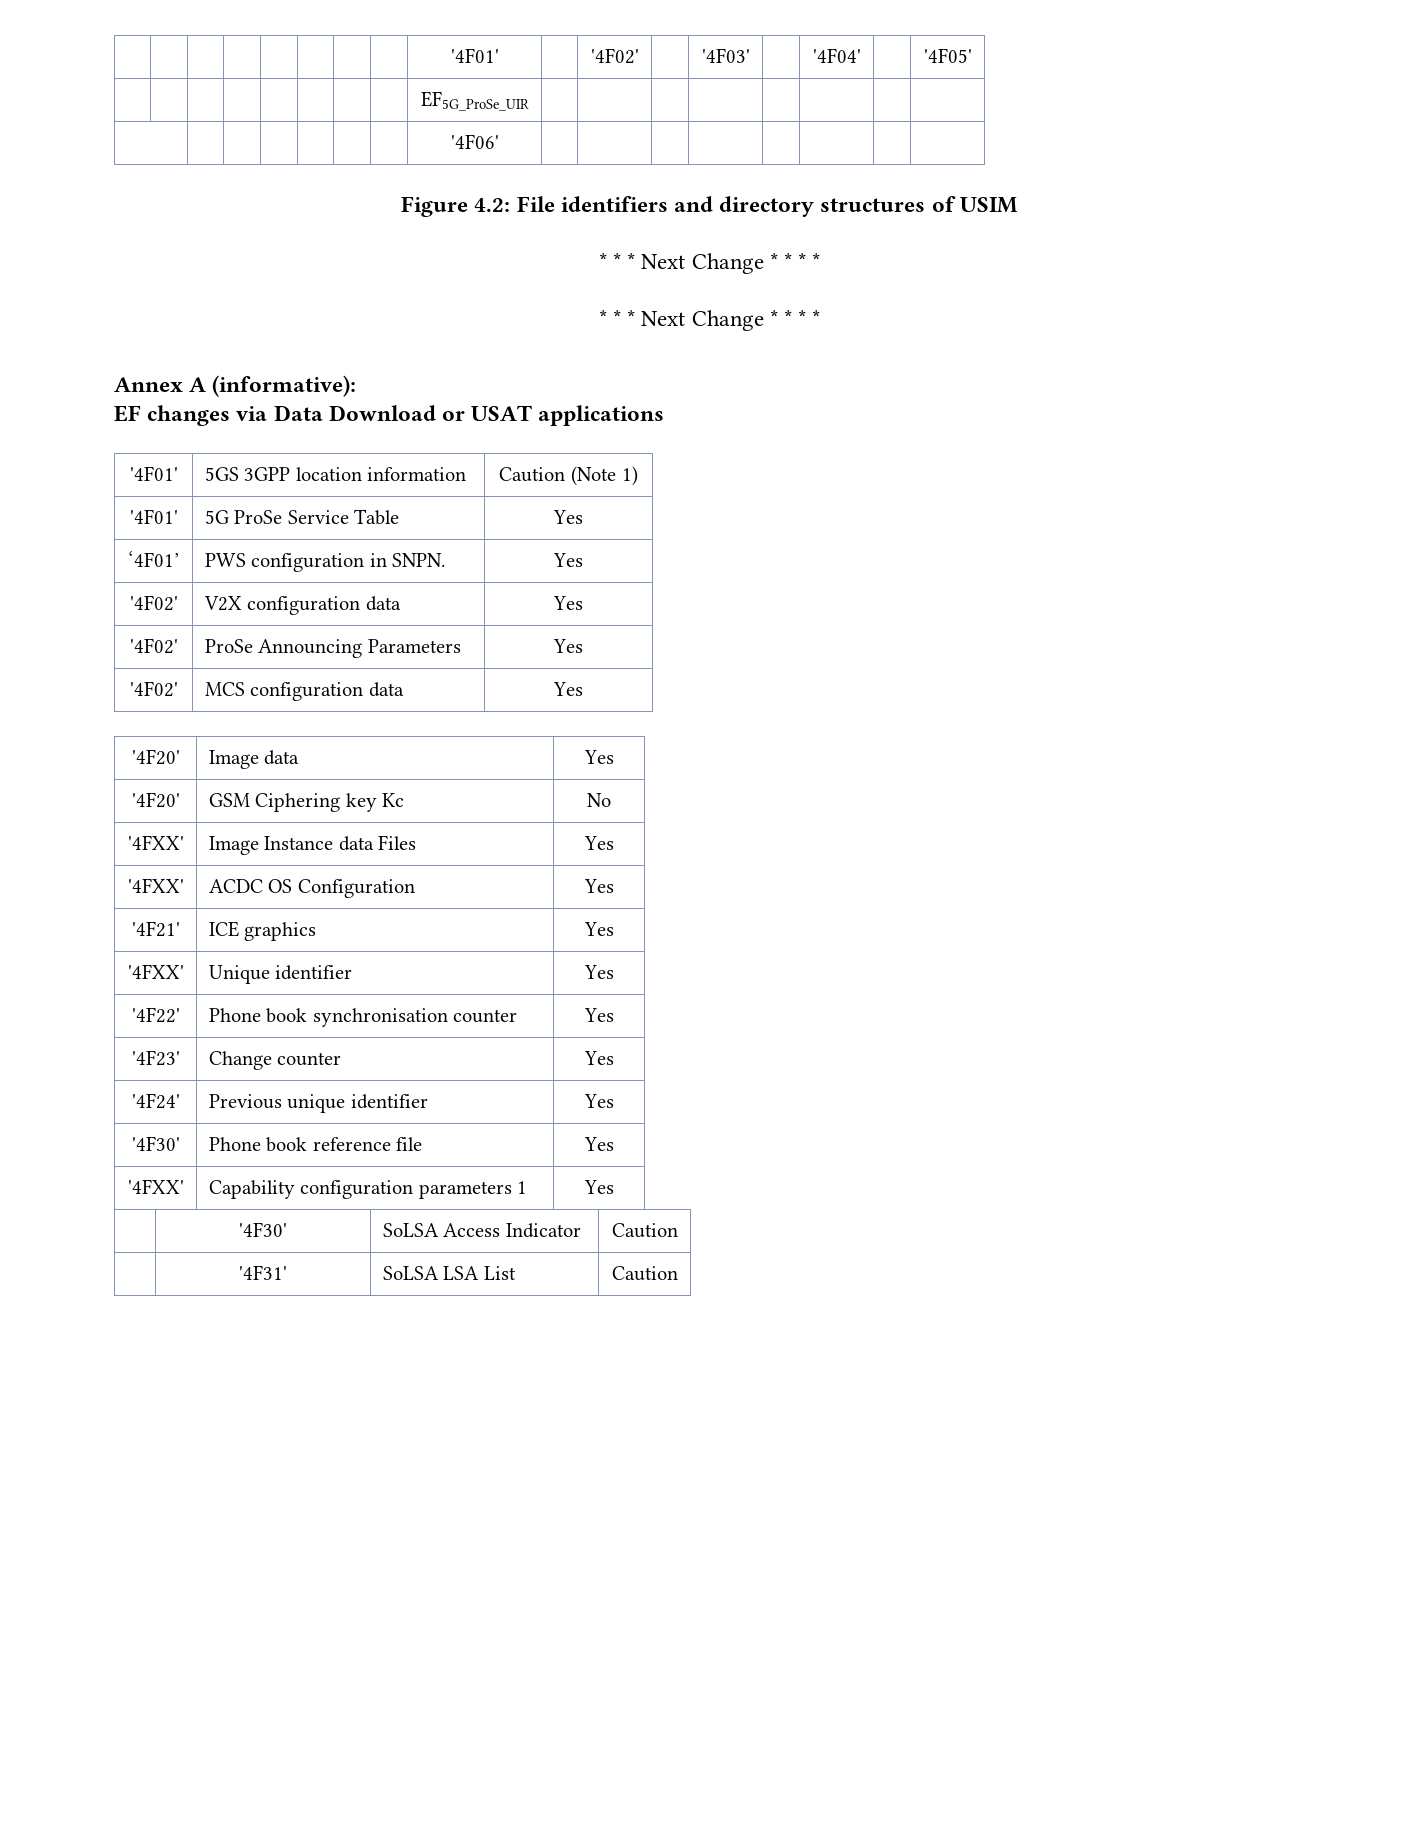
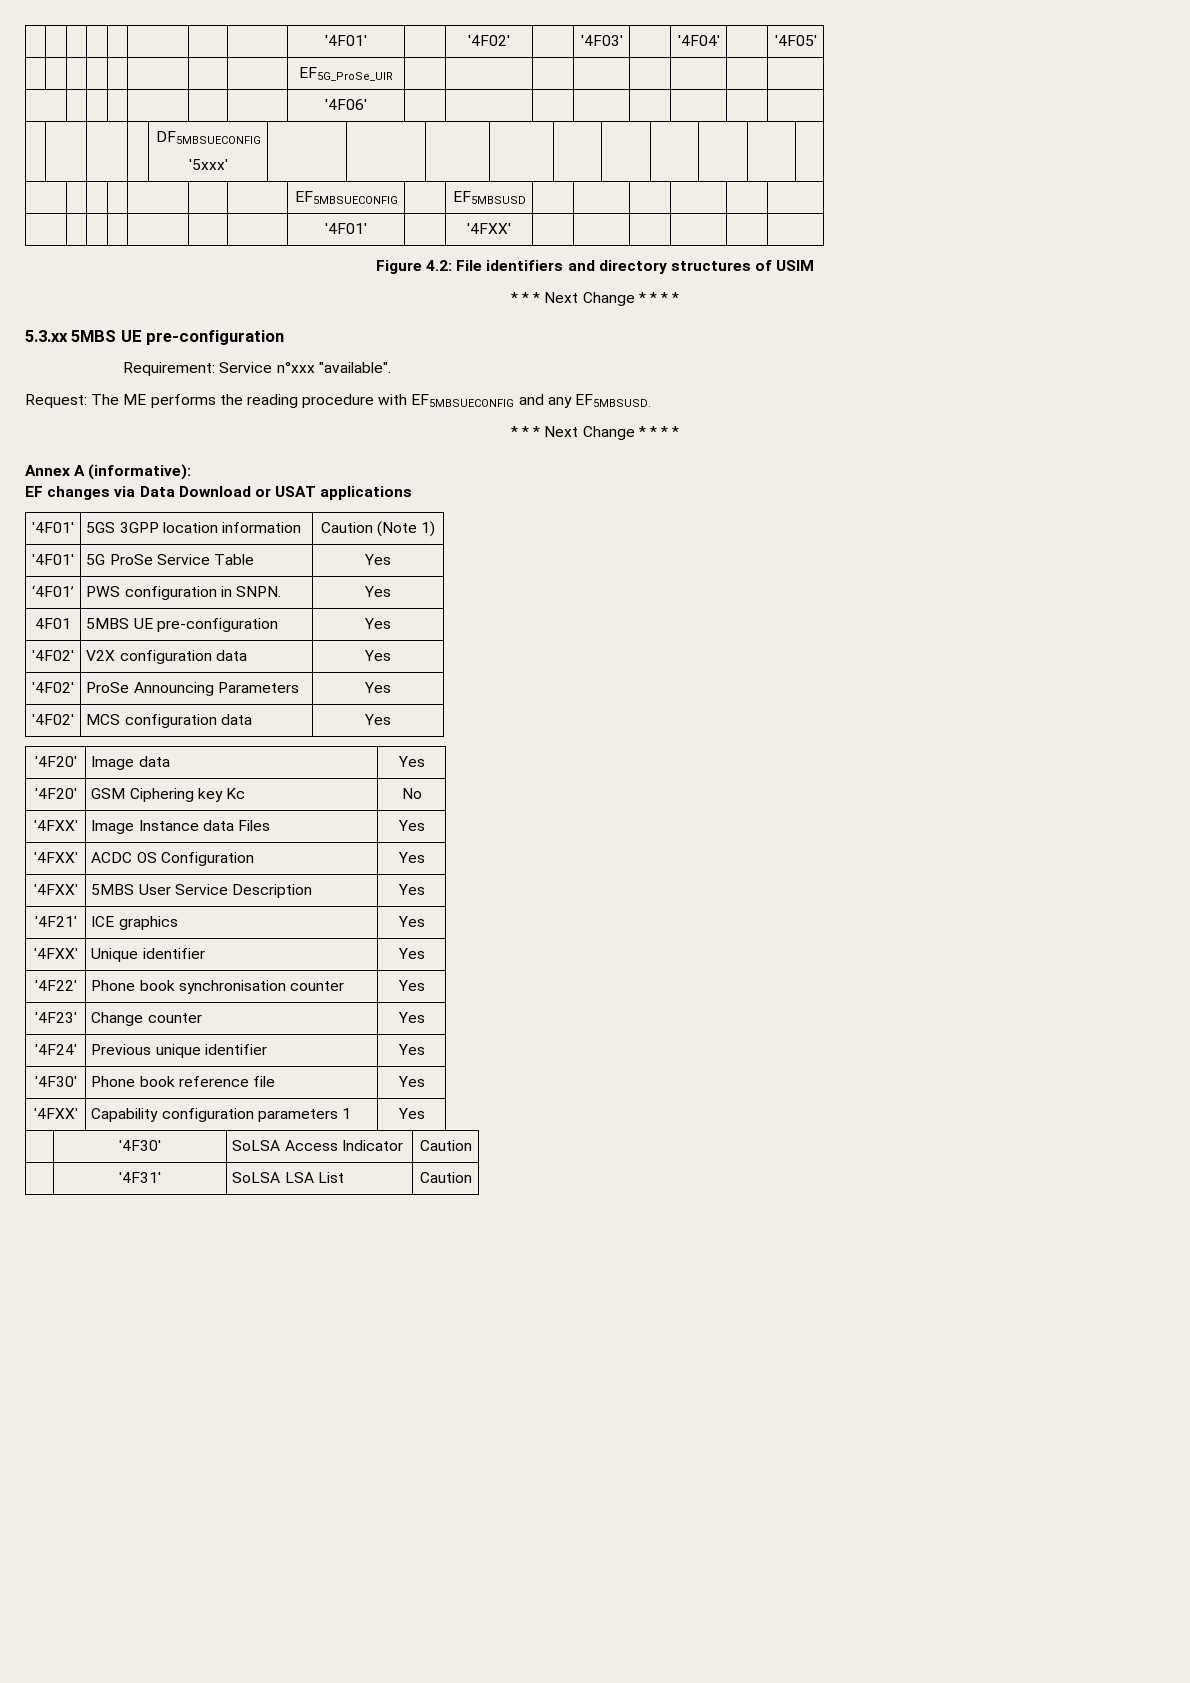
(499, 141) none -> [155,131,261,144] [188,159,228,170] [294,191,398,204] [452,191,526,204] [325,223,367,234] [467,223,511,234] // | | | | DF5MBSUECONFIG // '5xxx' | | | | | | | | | | // | | | | | | | EF5MBSUECONFIG | | EF5MBSUSD | | | | | | // | | | | | | | '4F01' | | '4FXX' | | | | | |
(821, 260) none -> [25,330,285,345] [123,362,391,376] [25,394,652,408] // 5.3.xx 5MBS UE pre-configuration // Requirement: Service n°xxx "available". // Request: The ME performs the reading procedure with EF5MBSUECONFIG and any EF5MBSUSD.
(583, 560) none -> [35,618,71,629] [86,618,278,632] [364,618,391,629] // 4F01 | 5MBS UE pre-configuration | Yes
(614, 886) none -> [33,884,78,895] [91,884,312,898] [397,884,425,895] // '4FXX' | 5MBS User Service Description | Yes

